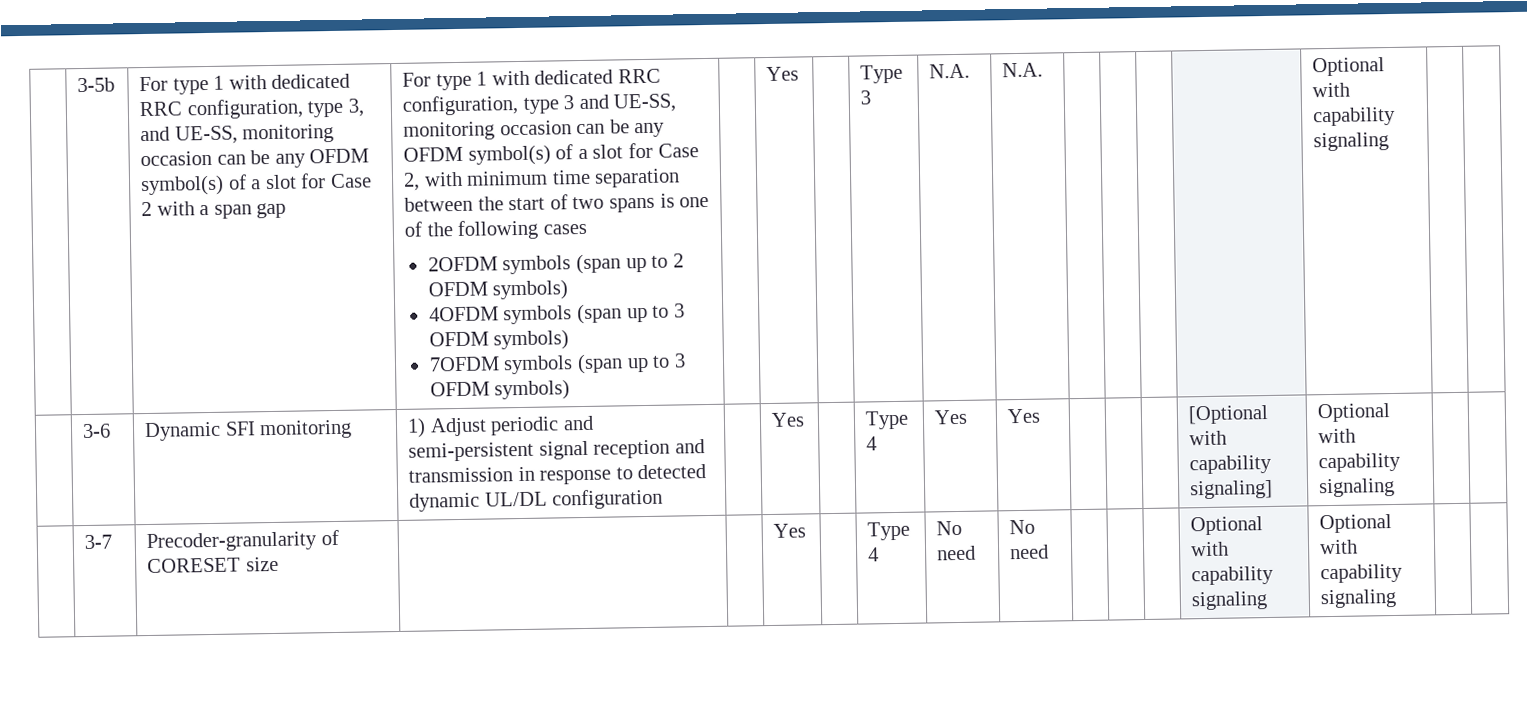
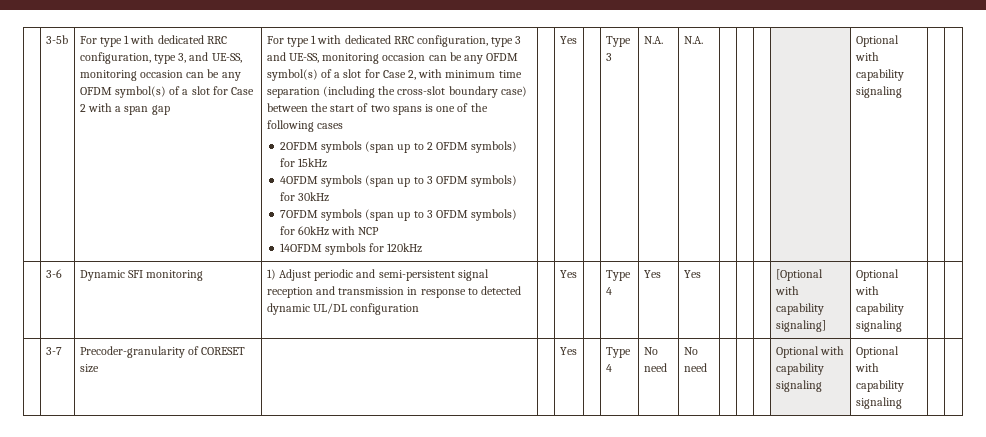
(681, 178) none -> [322,86,527,98] (including the cross-slot boundary case)
(569, 290) none -> [279,158,327,168] for 15kHz
(570, 340) none -> [279,192,329,202] for 30kHz
(571, 390) none -> [279,226,380,236] [279,243,423,255] for 60kHz with NCP // 14OFDM symbols for 120kHz

